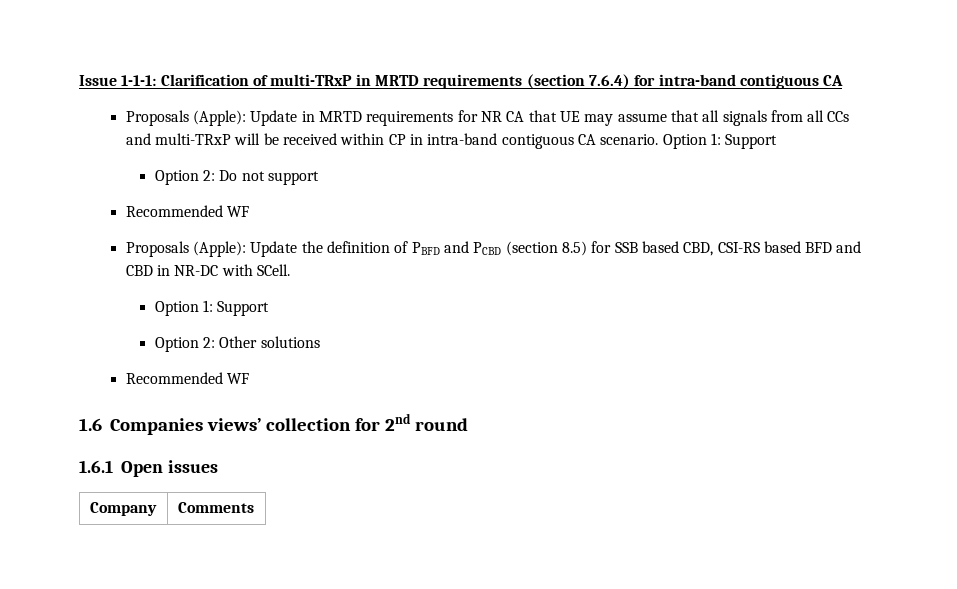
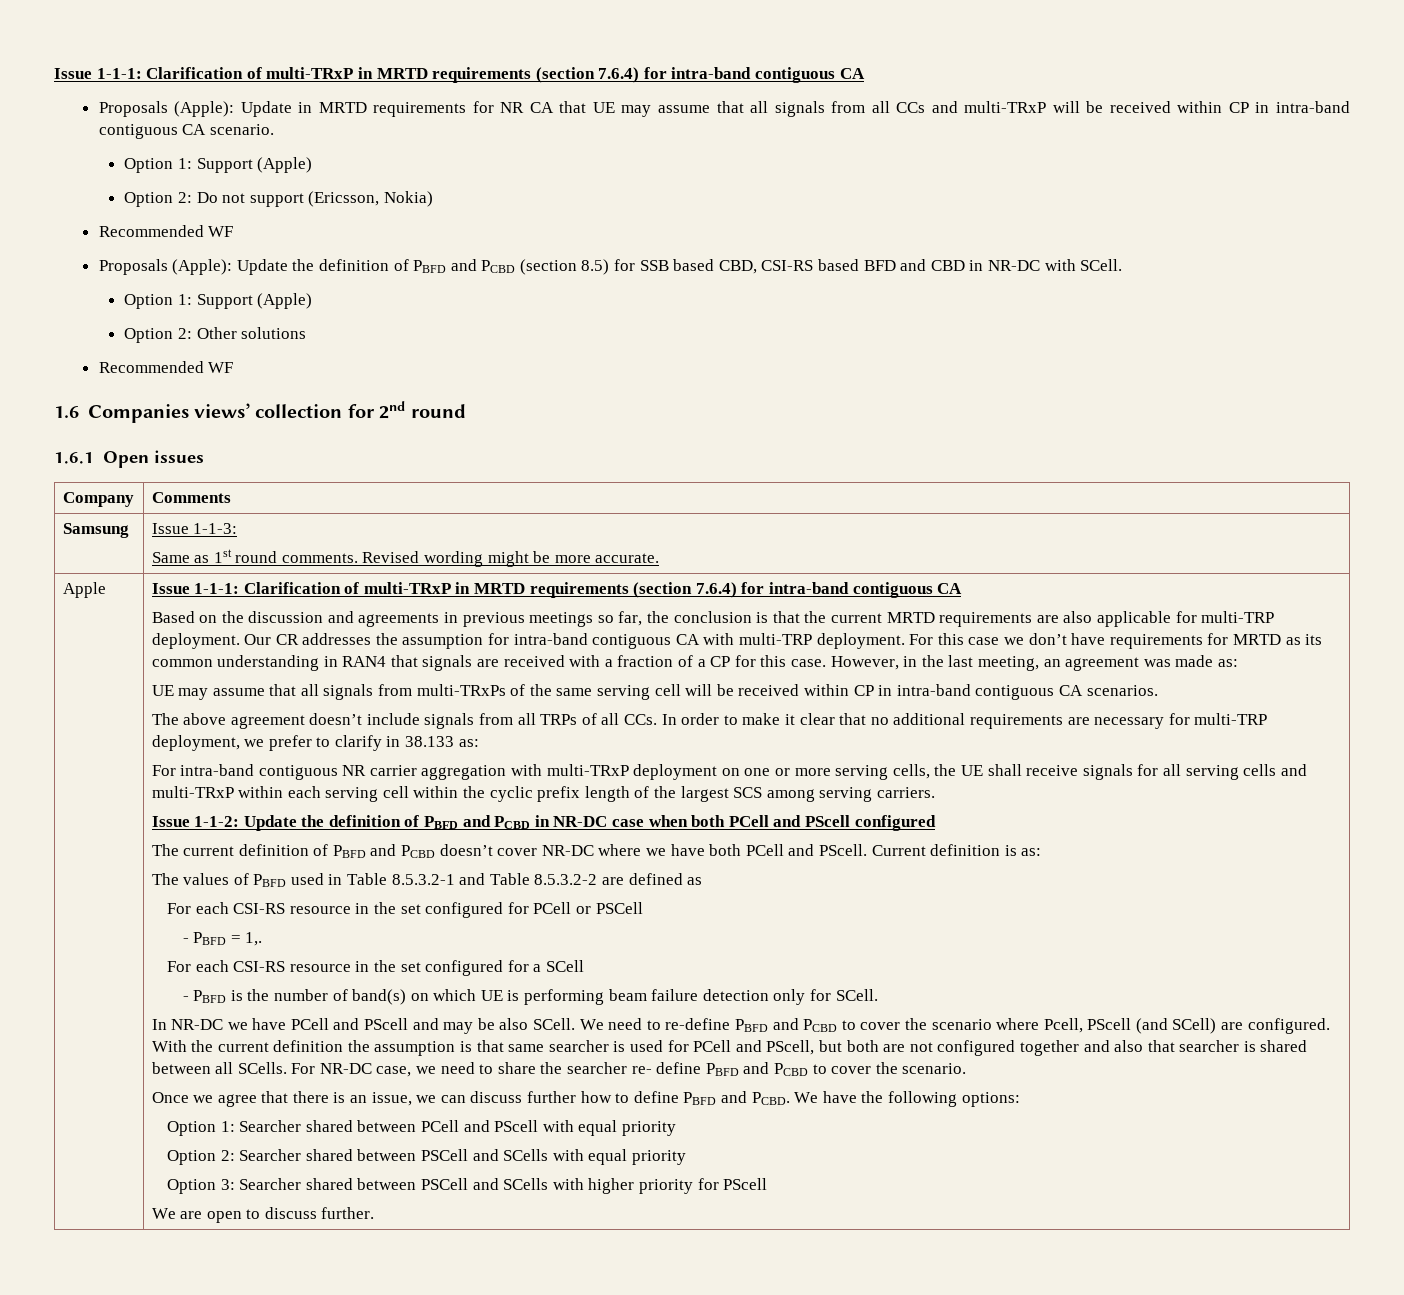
[662,133,778,149] Option 1: Support -> [124,157,313,173] // Option 1: Support (Apple)
(320, 178) none -> [308,191,433,207] (Ericsson, Nokia)
(270, 308) none -> [257,293,313,309] (Apple)
(254, 507) none -> [62,523,129,538] [151,523,238,534] [151,549,660,567] [62,582,106,598] [151,582,963,598] [151,611,1275,627] [151,633,1323,649] [151,655,1238,671] [151,684,1158,700] [151,713,1268,729] [151,735,479,751] [151,764,1307,780] [151,786,935,802] [151,815,936,831] [151,844,1042,858] [151,873,703,887] [167,902,643,918] [182,932,263,946] [167,960,584,976] [182,989,878,1005] [151,1018,1330,1034] [151,1040,1308,1056] [151,1062,967,1077] [151,1091,1020,1107] [167,1120,676,1136] [167,1149,686,1165] [167,1178,768,1194] [151,1207,375,1223] // Samsung | Issue 1-1-3: // Same as 1st round comments. Revised wording might be more accurate. // Apple | Issue 1-1-1: Clarification of multi-TRxP in MRTD requirements (section 7.6.4) for intra-band contiguous CA // Based on the discussion and agreements in previous meetings so far, the conclusion is that the current MRTD requirements are also applicable for multi-TRP deployment. Our CR addresses the assumption for intra-band contiguous CA with multi-TRP deployment. For this case we don’t have requirements for MRTD as its common understanding in RAN4 that signals are received with a fraction of a CP for this case. However, in the last meeting, an agreement was made as: // UE may assume that all signals from multi-TRxPs of the same serving cell will be received within CP in intra-band contiguous CA scenarios. // The above agreement doesn’t include signals from all TRPs of all CCs. In order to make it clear that no additional requirements are necessary for multi-TRP deployment, we prefer to clarify in 38.133 as: // For intra-band contiguous NR carrier aggregation with multi-TRxP deployment on one or more serving cells, the UE shall receive signals for all serving cells and multi-TRxP within each serving cell within the cyclic prefix length of the largest SCS among serving carriers. // Issue 1-1-2: Update the definition of PBFD and PCBD in NR-DC case when both PCell and PScell configured // The current definition of PBFD and PCBD doesn’t cover NR-DC where we have both PCell and PScell. Current definition is as: // The values of PBFD used in Table 8.5.3.2-1 and Table 8.5.3.2-2 are defined as // For each CSI-RS resource in the set configured for PCell or PSCell // - PBFD = 1,. // For each CSI-RS resource in the set configured for a SCell // - PBFD is the number of band(s) on which UE is performing beam failure detection only for SCell. // In NR-DC we have PCell and PScell and may be also SCell. We need to re-define PBFD and PCBD to cover the scenario where Pcell, PScell (and SCell) are configured. With the current definition the assumption is that same searcher is used for PCell and PScell, but both are not configured together and also that searcher is shared between all SCells. For NR-DC case, we need to share the searcher re- define PBFD and PCBD to cover the scenario. // Once we agree that there is an issue, we can discuss further how to define PBFD and PCBD. We have the following options: // Option 1: Searcher shared between PCell and PScell with equal priority // Option 2: Searcher shared between PSCell and SCells with equal priority // Option 3: Searcher shared between PSCell and SCells with higher priority for PScell // We are open to discuss further.

